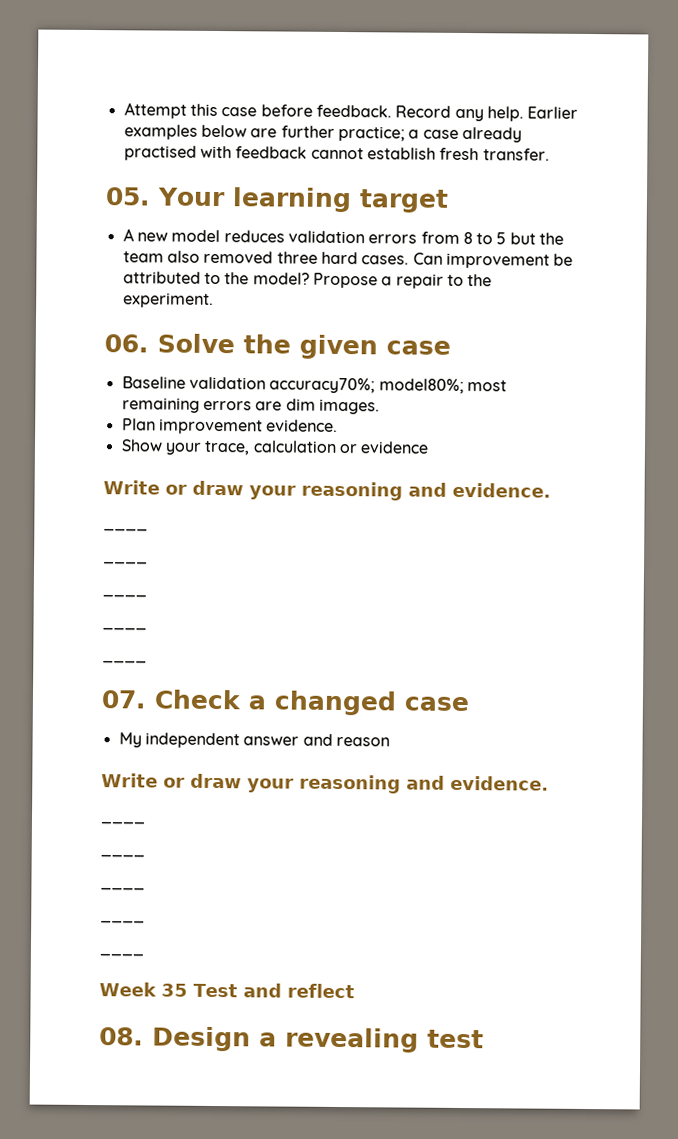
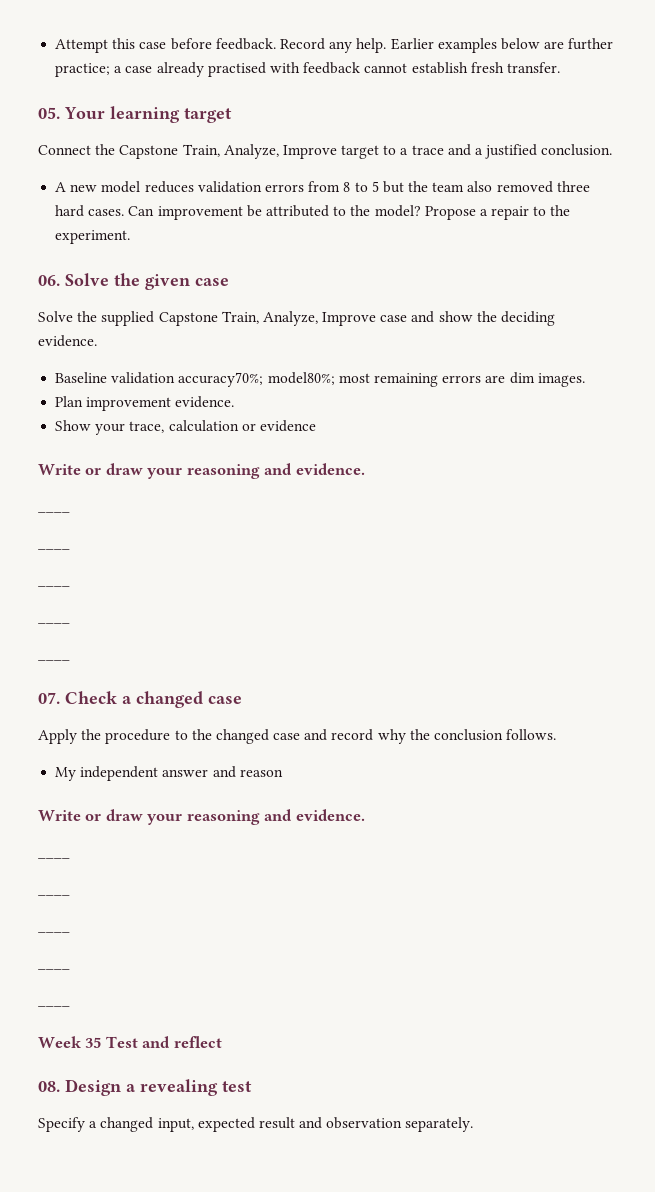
(449, 201) none -> [38,144,613,159] // Connect the Capstone Train, Analyze, Improve target to a trace and a justified conclusion.
(451, 347) none -> [38,311,556,326] [38,335,97,347] // Solve the supplied Capstone Train, Analyze, Improve case and show the deciding evidence.
(469, 704) none -> [38,729,557,744] // Apply the procedure to the changed case and record why the conclusion follows.
(484, 1039) none -> [38,1117,474,1132] // Specify a changed input, expected result and observation separately.

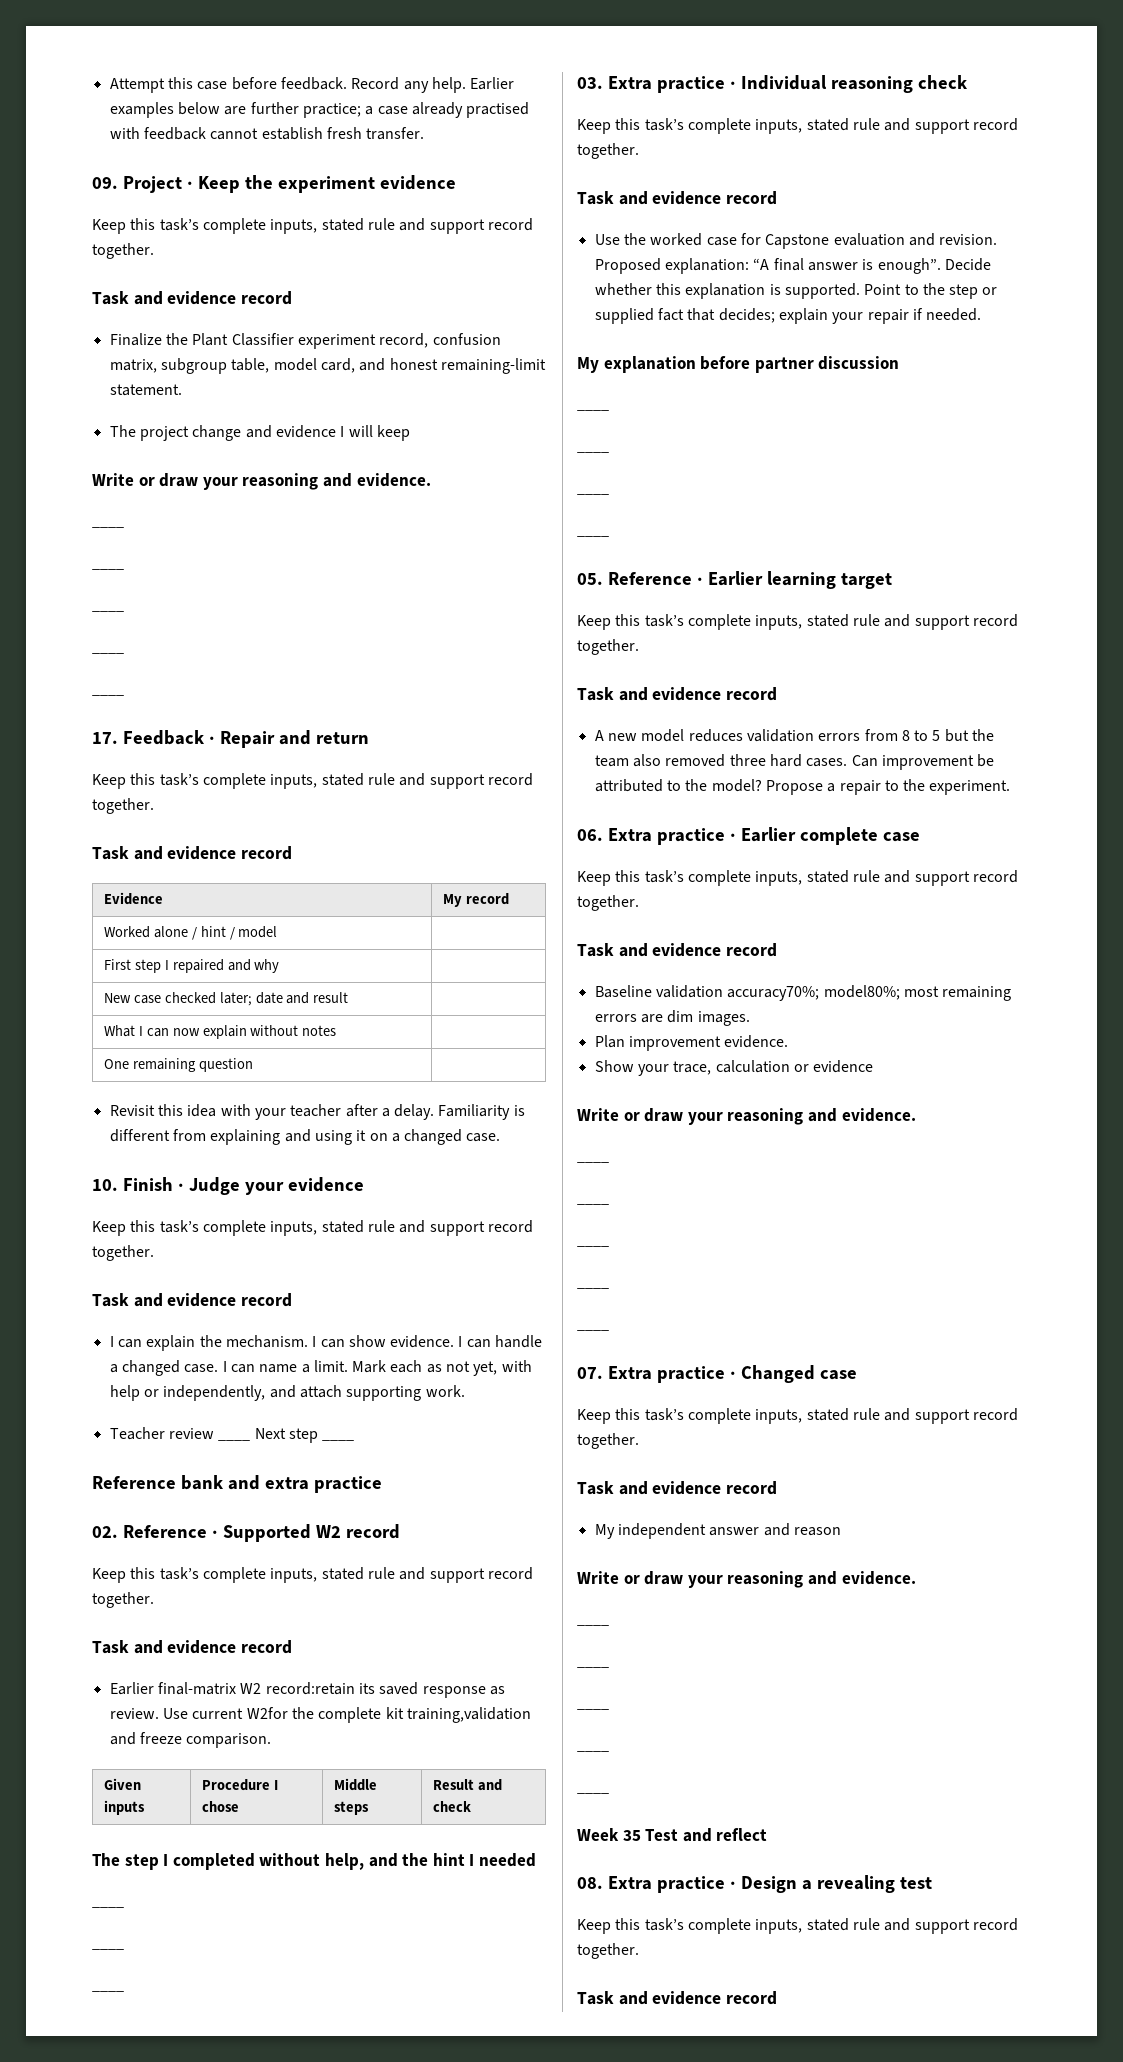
[38,106,232,123] [38,144,613,159] 05. Your learning target // Connect the Capstone Train, Analyze, Improve target to a trace and a justified conclusion. -> [92,175,456,193] [92,218,533,234] [92,243,154,259] [92,291,293,305] [109,333,501,349] [109,358,546,374] [109,384,182,396] [109,425,410,441] [92,473,431,490] [92,526,124,528] [92,568,124,570] [92,610,124,612] [92,652,124,654] [92,694,124,696] [92,730,369,748] [92,773,533,789] [92,798,154,814] [92,846,293,860] [103,892,163,905] [442,893,509,907] [103,926,278,940] [103,959,280,973] [103,992,349,1006] [103,1025,337,1039] [103,1058,253,1072] [109,1104,525,1120] [109,1129,501,1145] [92,1177,364,1195] [92,1220,533,1236] [92,1245,154,1261] [92,1293,293,1307] [109,1335,543,1351] [109,1360,532,1376] [109,1385,465,1401] [109,1427,214,1440] [218,1439,251,1441] [254,1428,355,1443] [92,1475,382,1493] [92,1524,400,1542] [92,1567,533,1583] [92,1592,154,1608] [92,1640,293,1654] [109,1682,505,1698] [109,1707,531,1723] [109,1732,272,1748] [103,1778,141,1790] [103,1800,145,1815] [201,1779,278,1791] [201,1801,239,1812] [333,1778,377,1791] [333,1801,369,1815] [432,1779,502,1791] [432,1801,471,1812] [92,1853,536,1870] [92,1906,124,1908] [92,1948,124,1950] [92,1990,124,1992] [577,75,968,93] [577,118,1018,134] [577,143,639,159] [577,191,778,205] [594,233,998,249] [594,258,991,274] [594,283,998,299] [594,308,982,324] [577,356,900,373] [577,409,609,411] [577,451,609,453] [577,493,609,495] [577,535,609,537] [577,571,892,589] [577,614,1018,630] [577,639,639,655] [577,687,778,701] 09. Project · Keep the experiment evidence // Keep this task’s complete inputs, stated rule and support record together. // Task and evidence record // Finalize the Plant Classifier experiment record, confusion matrix, subgroup table, model card, and honest remaining-limit statement. // The project change and evidence I will keep // Write or draw your reasoning and evidence. // ____ // ____ // ____ // ____ // ____ // 17. Feedback · Repair and return // Keep this task’s complete inputs, stated rule and support record together. // Task and evidence record // Evidence | My record // Worked alone / hint / model | // First step I repaired and why | // New case checked later; date and result | // What I can now explain without notes | // One remaining question | // Revisit this idea with your teacher after a delay. Familiarity is different from explaining and using it on a changed case. // 10. Finish · Judge your evidence // Keep this task’s complete inputs, stated rule and support record together. // Task and evidence record // I can explain the mechanism. I can show evidence. I can handle a changed case. I can name a limit. Mark each as not yet, with help or independently, and attach supporting work. // Teacher review ____ Next step ____ // Reference bank and extra practice // 02. Reference · Supported W2 record // Keep this task’s complete inputs, stated rule and support record together. // Task and evidence record // Earlier final-matrix W2 record:retain its saved response as review. Use current W2for the complete kit training,validation and freeze comparison. // Given inputs | Procedure I chose | Middle steps | Result and check // The step I completed without help, and the hint I needed // ____ // ____ // ____ // 03. Extra practice · Individual reasoning check // Keep this task’s complete inputs, stated rule and support record together. // Task and evidence record // Use the worked case for Capstone evaluation and revision. Proposed explanation: “A final answer is enough”. Decide whether this explanation is supported. Point to the step or supplied fact that decides; explain your repair if needed. // My explanation before partner discussion // ____ // ____ // ____ // ____ // 05. Reference · Earlier learning target // Keep this task’s complete inputs, stated rule and support record together. // Task and evidence record
[65,273,229,290] [38,311,556,326] [38,335,97,347] Solve the given case // Solve the supplied Capstone Train, Analyze, Improve case and show the deciding evidence. -> [607,827,920,845] [577,870,1018,886] [577,895,639,911] [577,943,778,957] Extra practice · Earlier complete case // Keep this task’s complete inputs, stated rule and support record together. // Task and evidence record
[65,691,242,708] [38,729,557,744] Check a changed case // Apply the procedure to the changed case and record why the conclusion follows. -> [607,1365,857,1383] [577,1408,1018,1424] [577,1433,639,1449] [577,1481,778,1495] Extra practice · Changed case // Keep this task’s complete inputs, stated rule and support record together. // Task and evidence record
(60, 1086) none -> [607,1876,736,1893] Extra practice ·
[38,1117,474,1132] Specify a changed input, expected result and observation separately. -> [577,1918,1018,1934] [577,1943,639,1959] [577,1991,778,2005] Keep this task’s complete inputs, stated rule and support record together. // Task and evidence record

